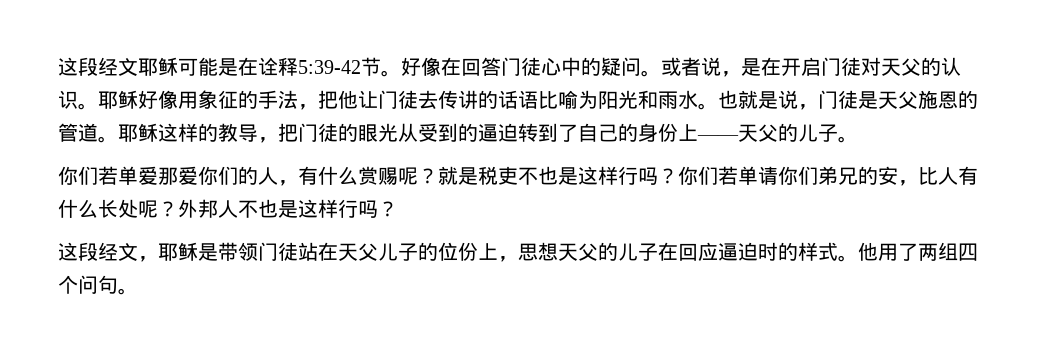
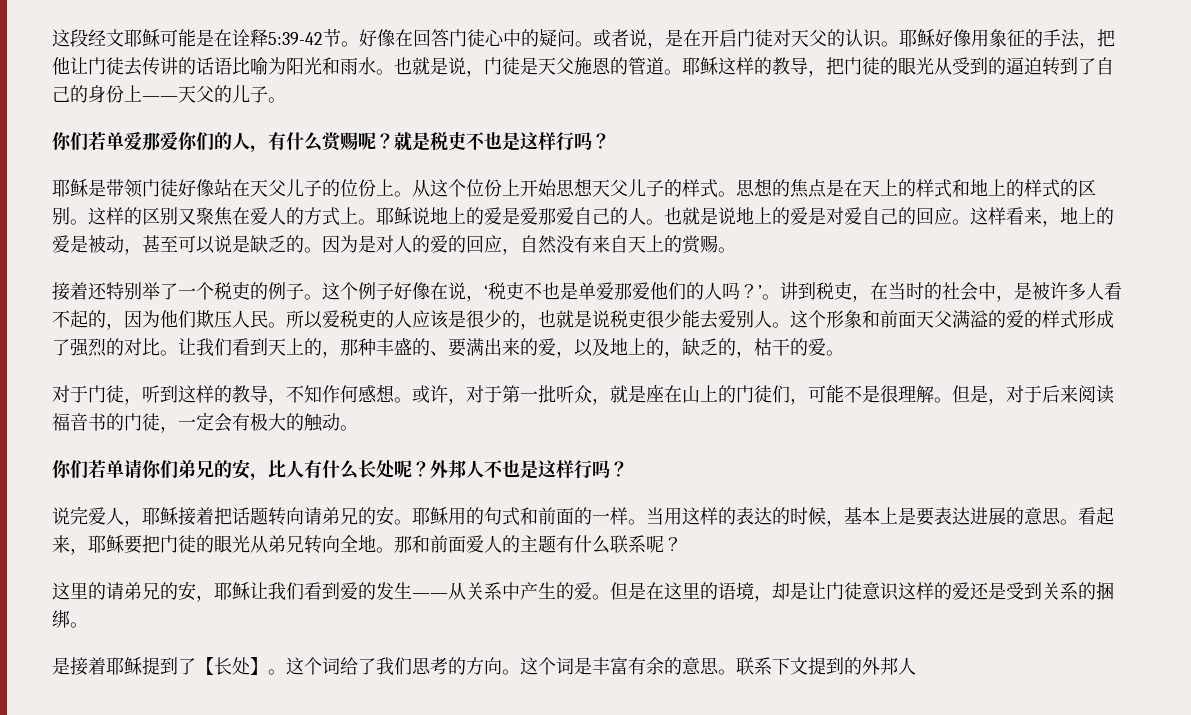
(678, 176) none -> [52,178,1096,198] [52,207,1114,227] [52,235,736,255] [52,282,1122,302] [52,310,1114,330] [52,338,844,358] [52,384,1114,405] [52,412,358,433] // 耶稣是带领门徒好像站在天父儿子的位份上。从这个位份上开始思想天父儿子的样式。思想的焦点是在天上的样式和地上的样式的区别。这样的区别又聚焦在爱人的方式上。耶稣说地上的爱是爱那爱自己的人。也就是说地上的爱是对爱自己的回应。这样看来，地上的爱是被动，甚至可以说是缺乏的。因为是对人的爱的回应，自然没有来自天上的赏赐。 // 接着还特别举了一个税吏的例子。这个例子好像在说，‘税吏不也是单爱那爱他们的人吗？’。讲到税吏，在当时的社会中，是被许多人看不起的，因为他们欺压人民。所以爱税吏的人应该是很少的，也就是说税吏很少能去爱别人。这个形象和前面天父满溢的爱的样式形成了强烈的对比。让我们看到天上的，那种丰盛的、要满出来的爱，以及地上的，缺乏的，枯干的爱。 // 对于门徒，听到这样的教导，不知作何感想。或许，对于第一批听众，就是座在山上的门徒们，可能不是很理解。但是，对于后来阅读福音书的门徒，一定会有极大的触动。 //
[58,242,978,262] [58,275,138,295] 这段经文，耶稣是带领门徒站在天父儿子的位份上，思想天父的儿子在回应逼迫时的样式。他用了两组四个问句。 -> [52,506,1114,527] [52,535,682,555] [52,581,1114,602] [52,610,88,628] [52,657,916,676] 说完爱人，耶稣接着把话题转向请弟兄的安。耶稣用的句式和前面的一样。当用这样的表达的时候，基本上是要表达进展的意思。看起来，耶稣要把门徒的眼光从弟兄转向全地。那和前面爱人的主题有什么联系呢？ // 这里的请弟兄的安，耶稣让我们看到爱的发生——从关系中产生的爱。但是在这里的语境，却是让门徒意识这样的爱还是受到关系的捆绑。 // 是接着耶稣提到了【长处】。这个词给了我们思考的方向。这个词是丰富有余的意思。联系下文提到的外邦人

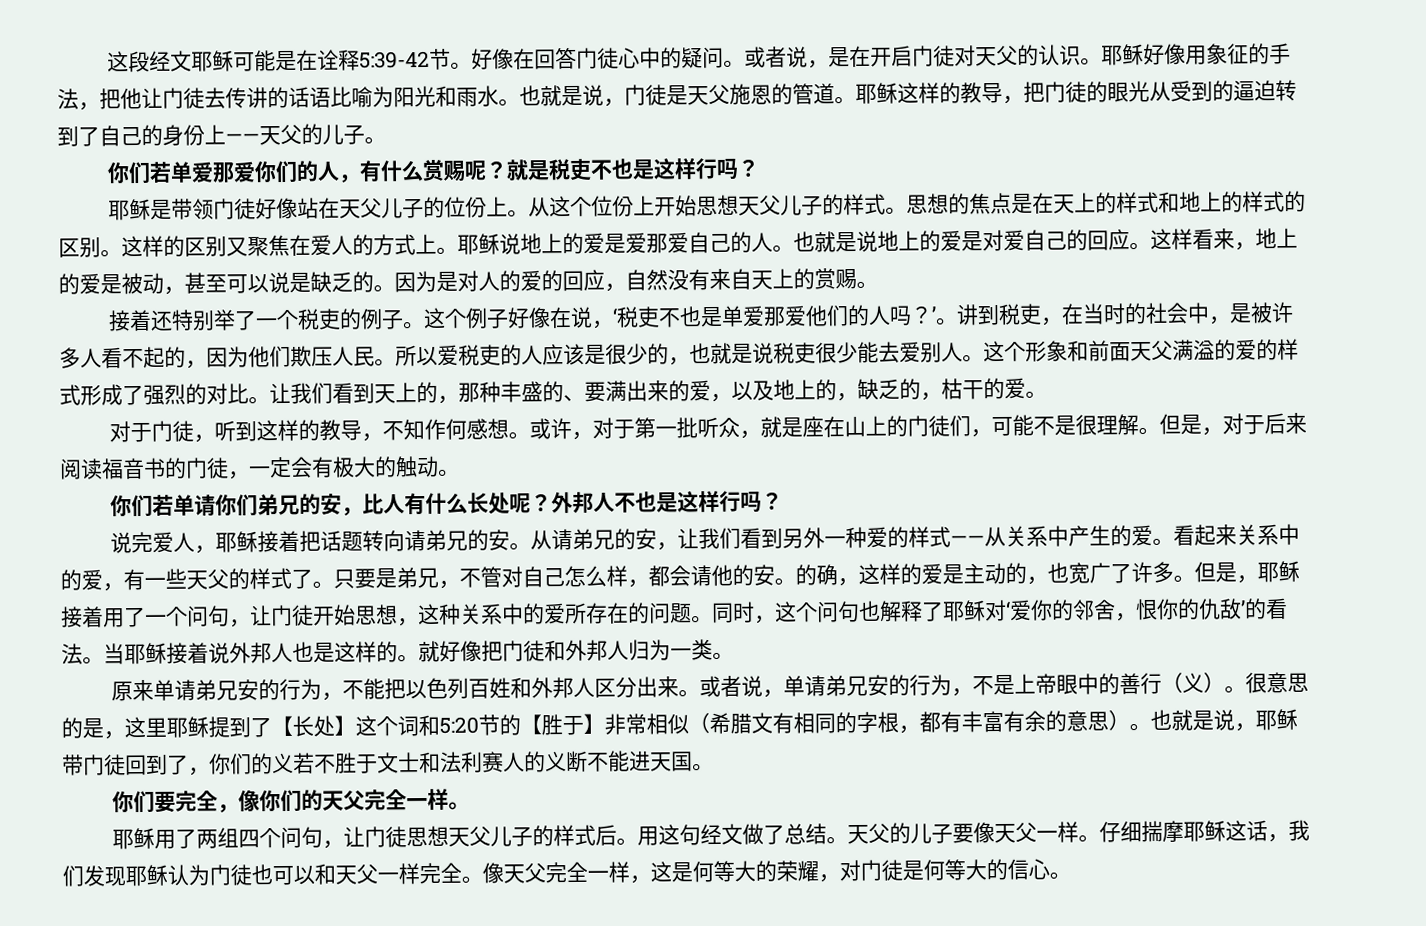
[412,507,1114,527] [52,535,682,555] [52,582,106,600] 耶稣用的句式和前面的一样。当用这样的表达的时候，基本上是要表达进展的意思。看起来，耶稣要把门徒的眼光从弟兄转向全地。那和前面爱人的主题有什么联系呢？ // 这里的 -> [529,530,552,550] 从
[214,582,412,600] 耶稣让我们看到爱的发生 -> [676,526,951,550] 让我们看到另外一种爱的样式
[610,582,1114,602] [52,610,88,628] [52,657,106,676] 但是在这里的语境，却是让门徒意识这样的爱还是受到关系的捆绑。 // 是接着 -> [1172,523,1300,546] [60,560,1300,592] [60,597,1288,628] [61,639,734,665] [110,671,1309,702] [61,716,167,740] 看起来关系中的爱，有一些天父的样式了。只要是弟兄，不管对自己怎么样，都会请他的安。的确，这样的爱是主动的，也宽广了许多。但是，耶稣接着用了一个问句，让门徒开始思想，这种关系中的爱所存在的问题。同时，这个问句也解释了耶稣对‘爱你的邻舍，恨你的仇敌’的看法。当耶稣接着说外邦人也是这样的。就好像把门徒和外邦人归为一类。 // 原来单请弟兄安的行为，不能把以色列百姓和外邦人区分出来。或者说，单请弟兄安的行为，不是上帝眼中的善行（义）。很意思的是，这里
[268,657,916,675] 。这个词给了我们思考的方向。这个词是丰富有余的意思。联系下文提到的外邦人 -> [355,708,1298,737] [62,750,714,776] [111,788,470,814] [111,819,1310,850] [62,858,1071,887] 这个词和5:20节的【胜于】非常相似（希腊文有相同的字根，都有丰富有余的意思）。也就是说，耶稣带门徒回到了，你们的义若不胜于文士和法利赛人的义断不能进天国。 // 你们要完全，像你们的天父完全一样。 // 耶稣用了两组四个问句，让门徒思想天父儿子的样式后。用这句经文做了总结。天父的儿子要像天父一样。仔细揣摩耶稣这话，我们发现耶稣认为门徒也可以和天父一样完全。像天父完全一样，这是何等大的荣耀，对门徒是何等大的信心。

